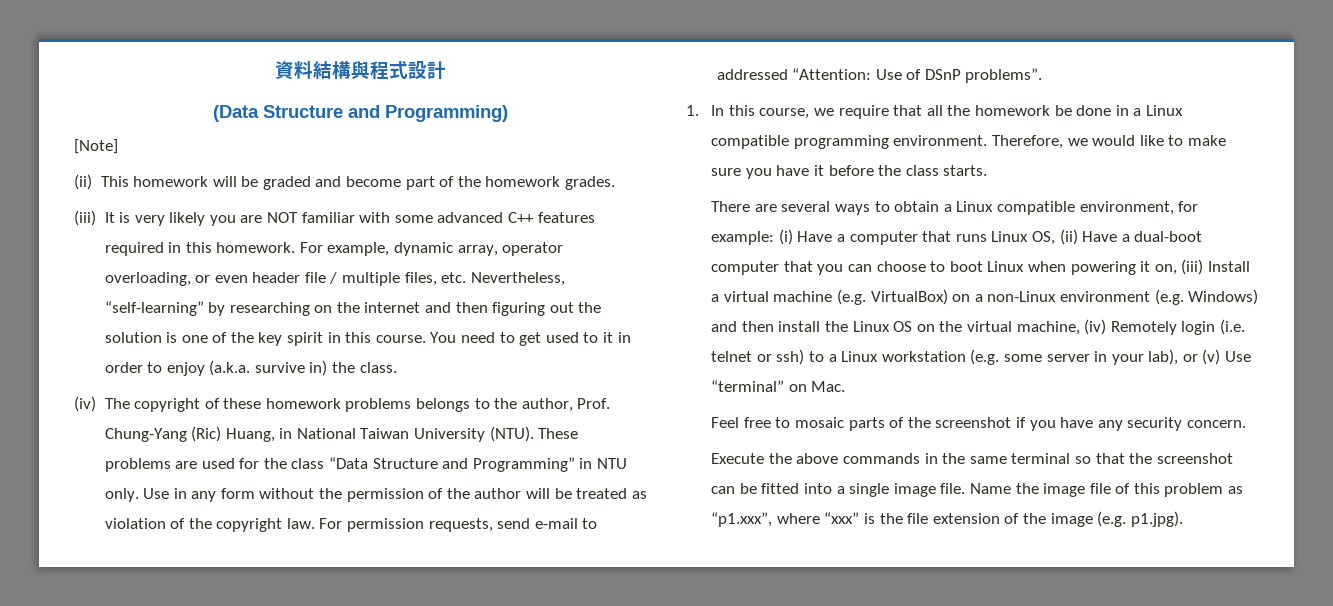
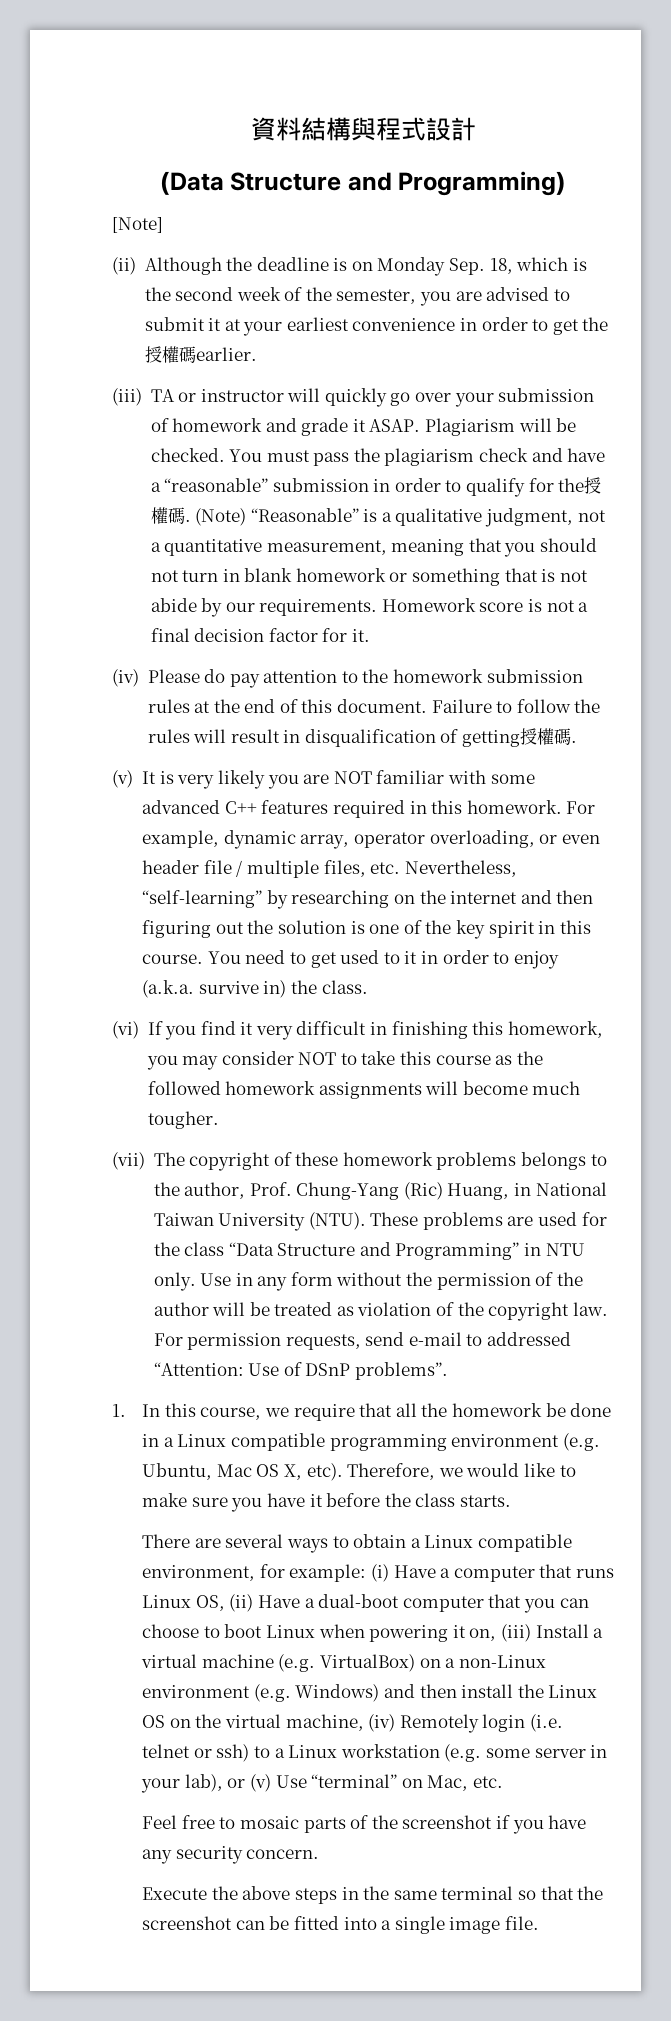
[100,176,615,190] [74,210,96,226] This homework will be graded and become part of the homework grades. // (iii) -> [144,257,587,276] [144,287,570,306] [144,317,609,336] [144,346,257,364] [112,388,595,407] [150,418,577,436] [150,448,606,466] [150,477,602,497] [150,507,606,527] [150,538,598,557] [150,568,588,586] [150,598,589,617] [150,628,370,642] [112,669,583,688] [147,699,601,713] [147,728,578,747] [112,770,133,788] Although the deadline is on Monday Sep. 18, which is the second week of the semester, you are advised to submit it at your earliest convenience in order to get the授權碼earlier. // (iii) TA or instructor will quickly go over your submission of homework and grade it ASAP. Plagiarism will be checked. You must pass the plagiarism check and have a “reasonable” submission in order to qualify for the授權碼. (Note) “Reasonable” is a qualitative judgment, not a quantitative measurement, meaning that you should not turn in blank homework or something that is not abide by our requirements. Homework score is not a final decision factor for it. // (iv) Please do pay attention to the homework submission rules at the end of this document. Failure to follow the rules will result in disqualification of getting授權碼. // (v)
[74,396,96,412] (iv) -> [112,1021,603,1040] [146,1051,543,1070] [147,1081,581,1099] [147,1111,219,1129] [112,1152,145,1170] (vi) If you find it very difficult in finishing this homework, you may consider NOT to take this course as the followed homework assignments will become much tougher. // (vii)
[893,135,988,146] environment. -> [451,1433,600,1451] [142,1463,343,1481] environment (e.g. Ubuntu, Mac OS X, etc).
[811,381,846,392] Mac. -> [427,1775,503,1791] Mac, etc.
[842,453,920,464] commands -> [295,1888,338,1904] steps
[969,483,1244,497] [711,511,1183,527] Name the image file of this problem as “p1.xxx”, where “xxx” is the file extension of the image (e.g. p1.jpg). -> (539, 1923) none

